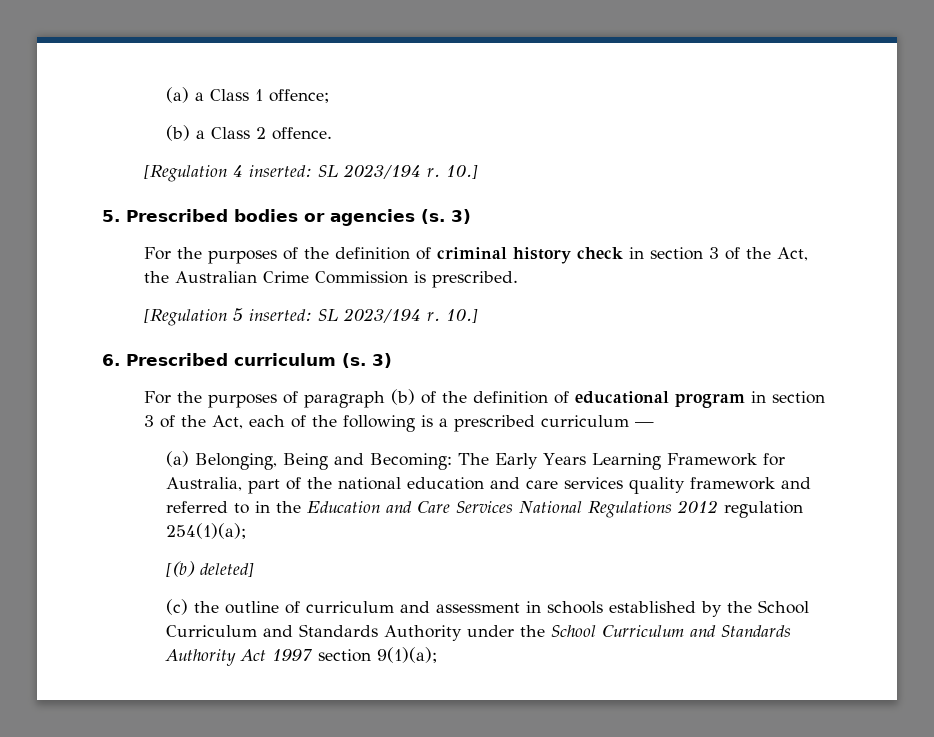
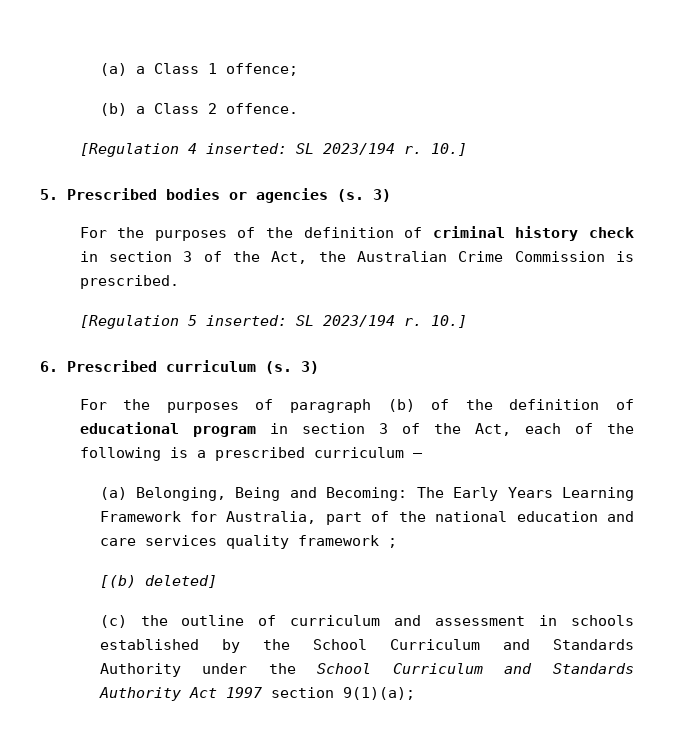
[780,477,811,489] [165,500,803,518] [165,523,246,539] and referred to in the Education and Care Services National Regulations 2012 regulation 254(1)(a); -> [387,538,397,548] ;

